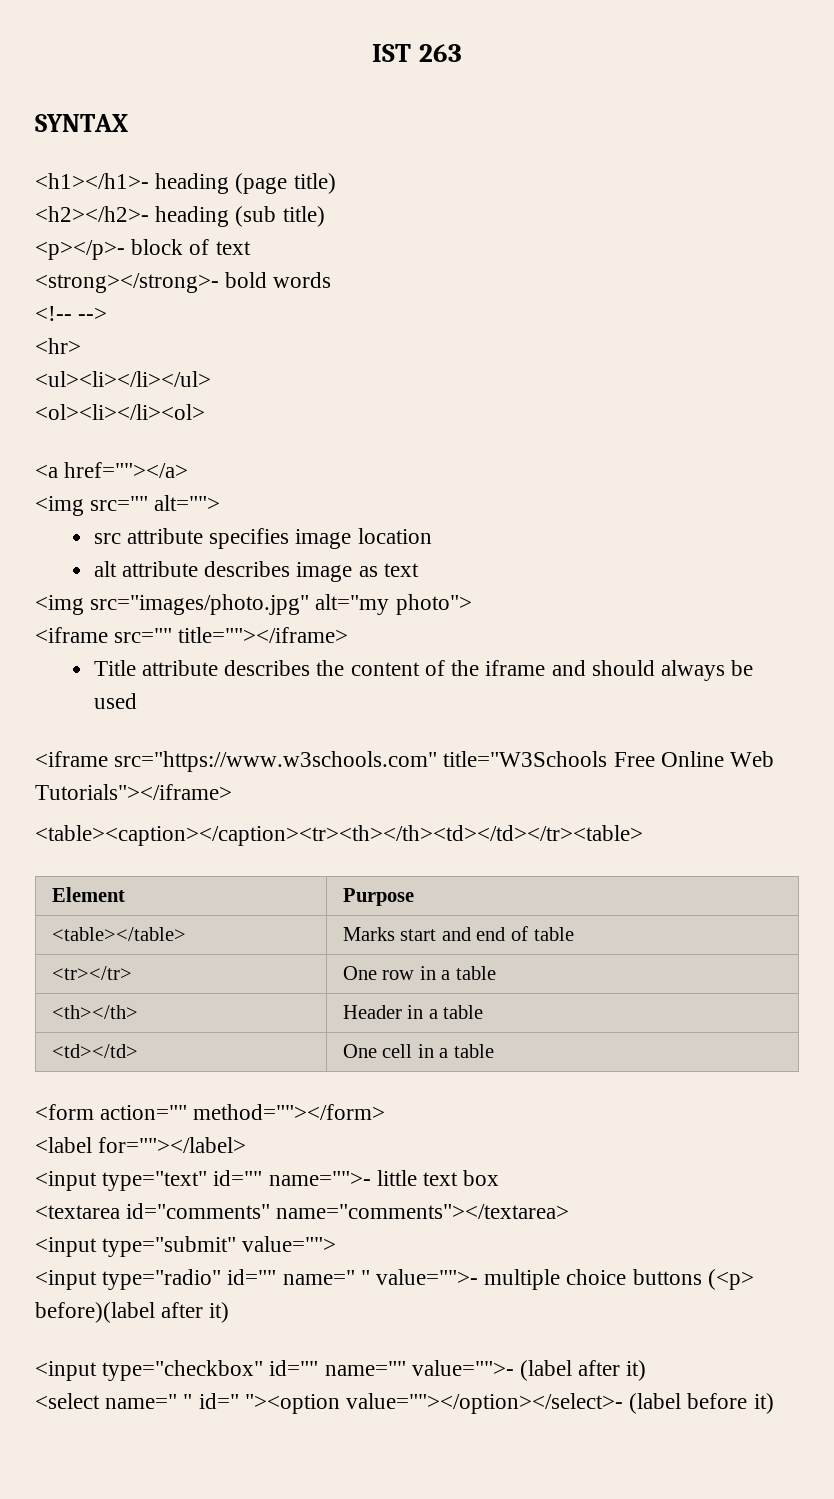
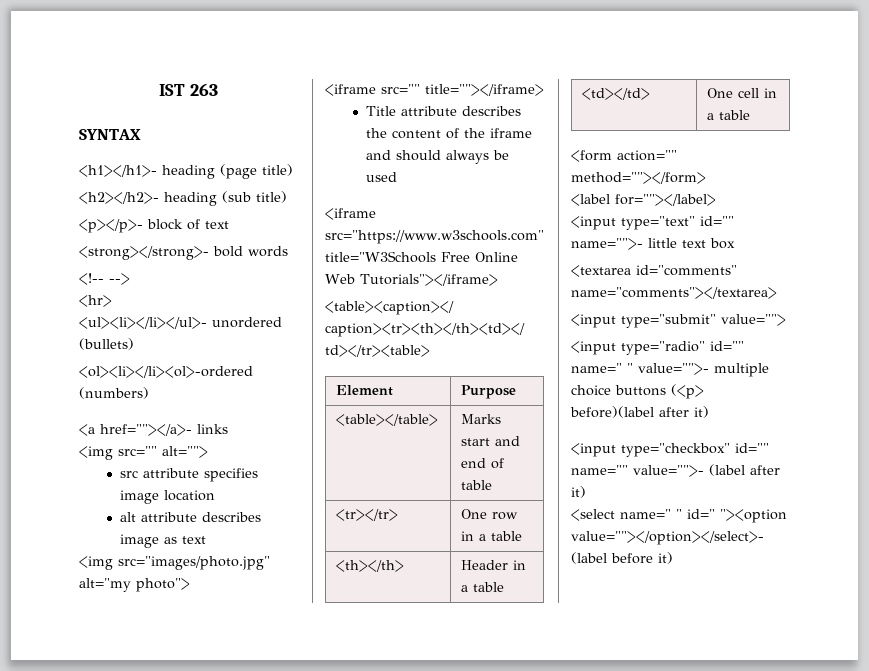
[35,371,211,387] [35,404,205,420] <ul><li></li></ul> // <ol><li></li><ol> -> [79,317,282,329] [79,338,134,350] [79,366,253,378] [79,387,149,399] <ul><li></li></ul>- unordered (bullets) // <ol><li></li><ol>-ordered (numbers)
[64,462,189,478] href=""></a> -> [100,424,228,436] href=""></a>- links

